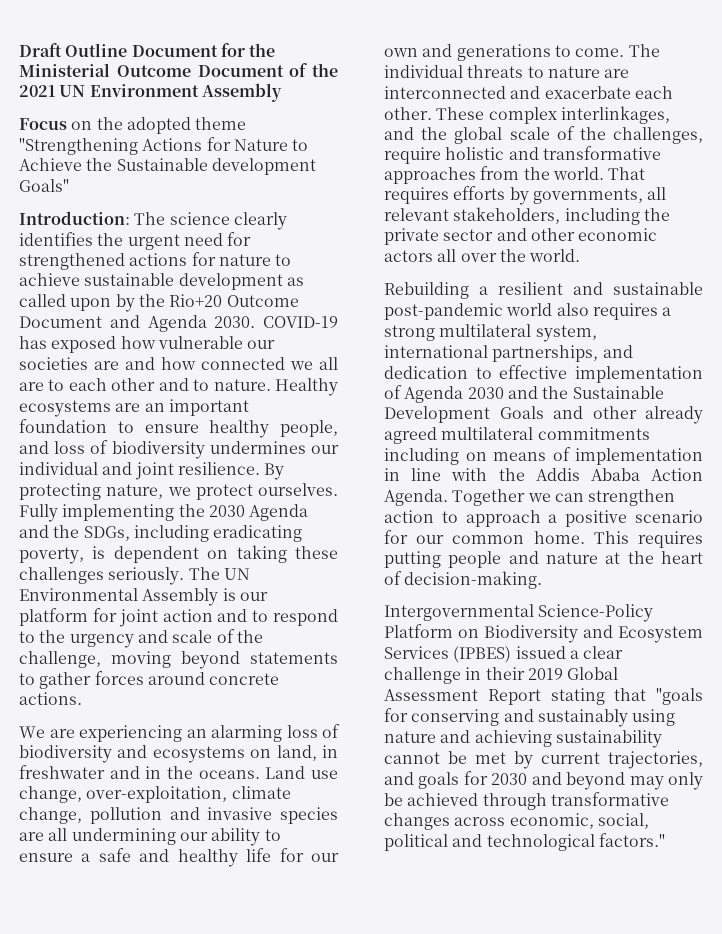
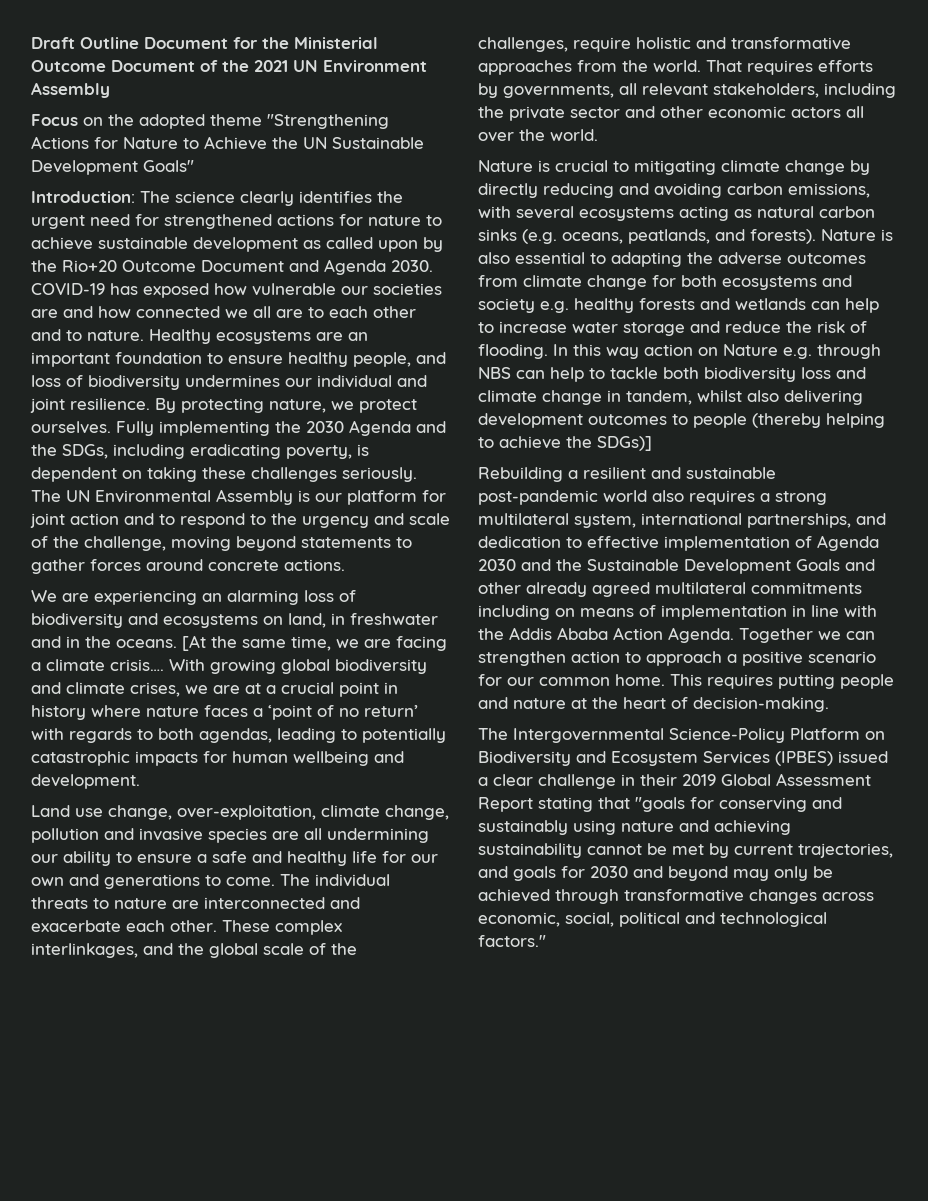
[116,158,316,175] Sustainable development -> [303,137,424,149] [31,160,138,175] UN Sustainable Development
(260, 774) none -> [182,635,447,651] [31,659,427,674] [31,682,398,697] [31,705,418,720] [31,728,446,743] [31,751,404,766] [31,774,140,789] [At the same time, we are facing a climate crisis…. With growing global biodiversity and climate crises, we are at a crucial point in history where nature faces a ‘point of no return’ with regards to both agendas, leading to potentially catastrophic impacts for human wellbeing and development. //
(581, 255) none -> [478,160,870,175] [478,183,870,198] [478,206,875,221] [478,229,893,244] [478,252,866,267] [478,275,852,290] [478,298,879,313] [478,321,867,336] [478,344,881,359] [478,367,866,382] [478,390,863,405] [478,413,885,428] [478,436,652,451] // Nature is crucial to mitigating climate change by directly reducing and avoiding carbon emissions, with several ecosystems acting as natural carbon sinks (e.g. oceans, peatlands, and forests). Nature is also essential to adapting the adverse outcomes from climate change for both ecosystems and society e.g. healthy forests and wetlands can help to increase water storage and reduce the risk of flooding. In this way action on Nature e.g. through NBS can help to tackle both biodiversity loss and climate change in tandem, whilst also delivering development outcomes to people (thereby helping to achieve the SDGs)]
(543, 580) none -> [478,728,508,740] The

